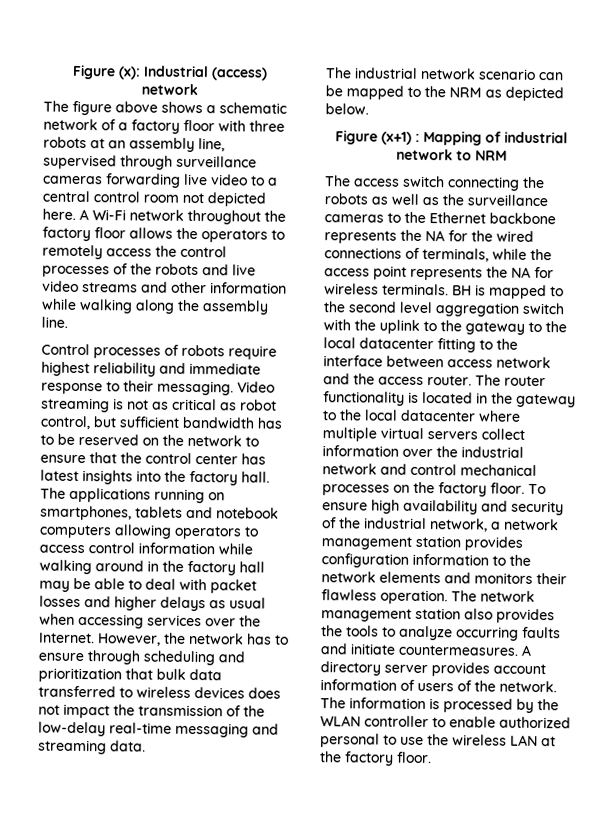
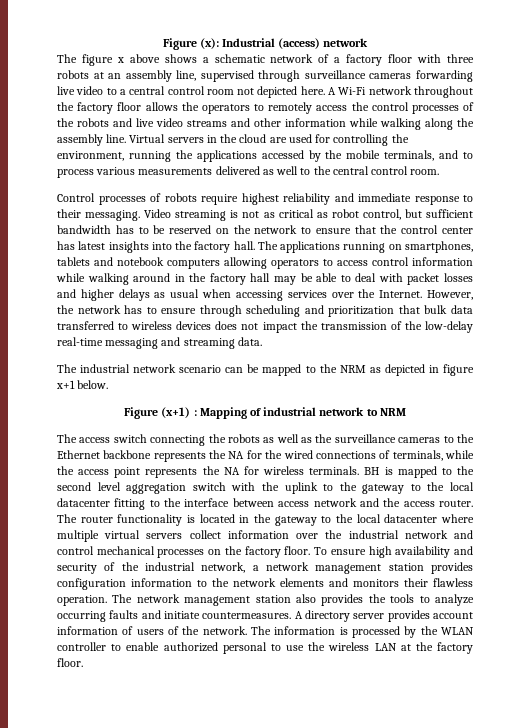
(112, 108) none -> [116,57,124,63] x
(68, 322) none -> [129,134,409,146] [57,150,473,162] [57,166,440,178] Virtual servers in the cloud are used for controlling the environment, running the applications accessed by the mobile terminals, and to process various measurements delivered as well to the central control room.
(564, 94) none -> [428,364,475,376] [56,380,75,389] in figure x+1

